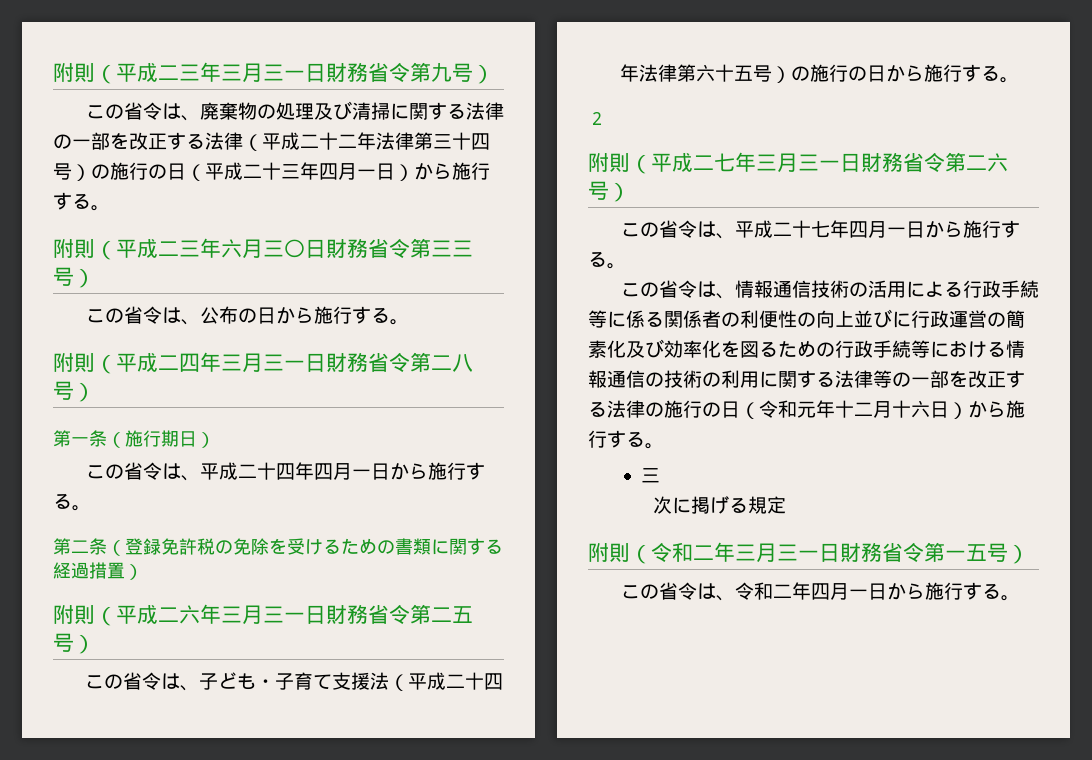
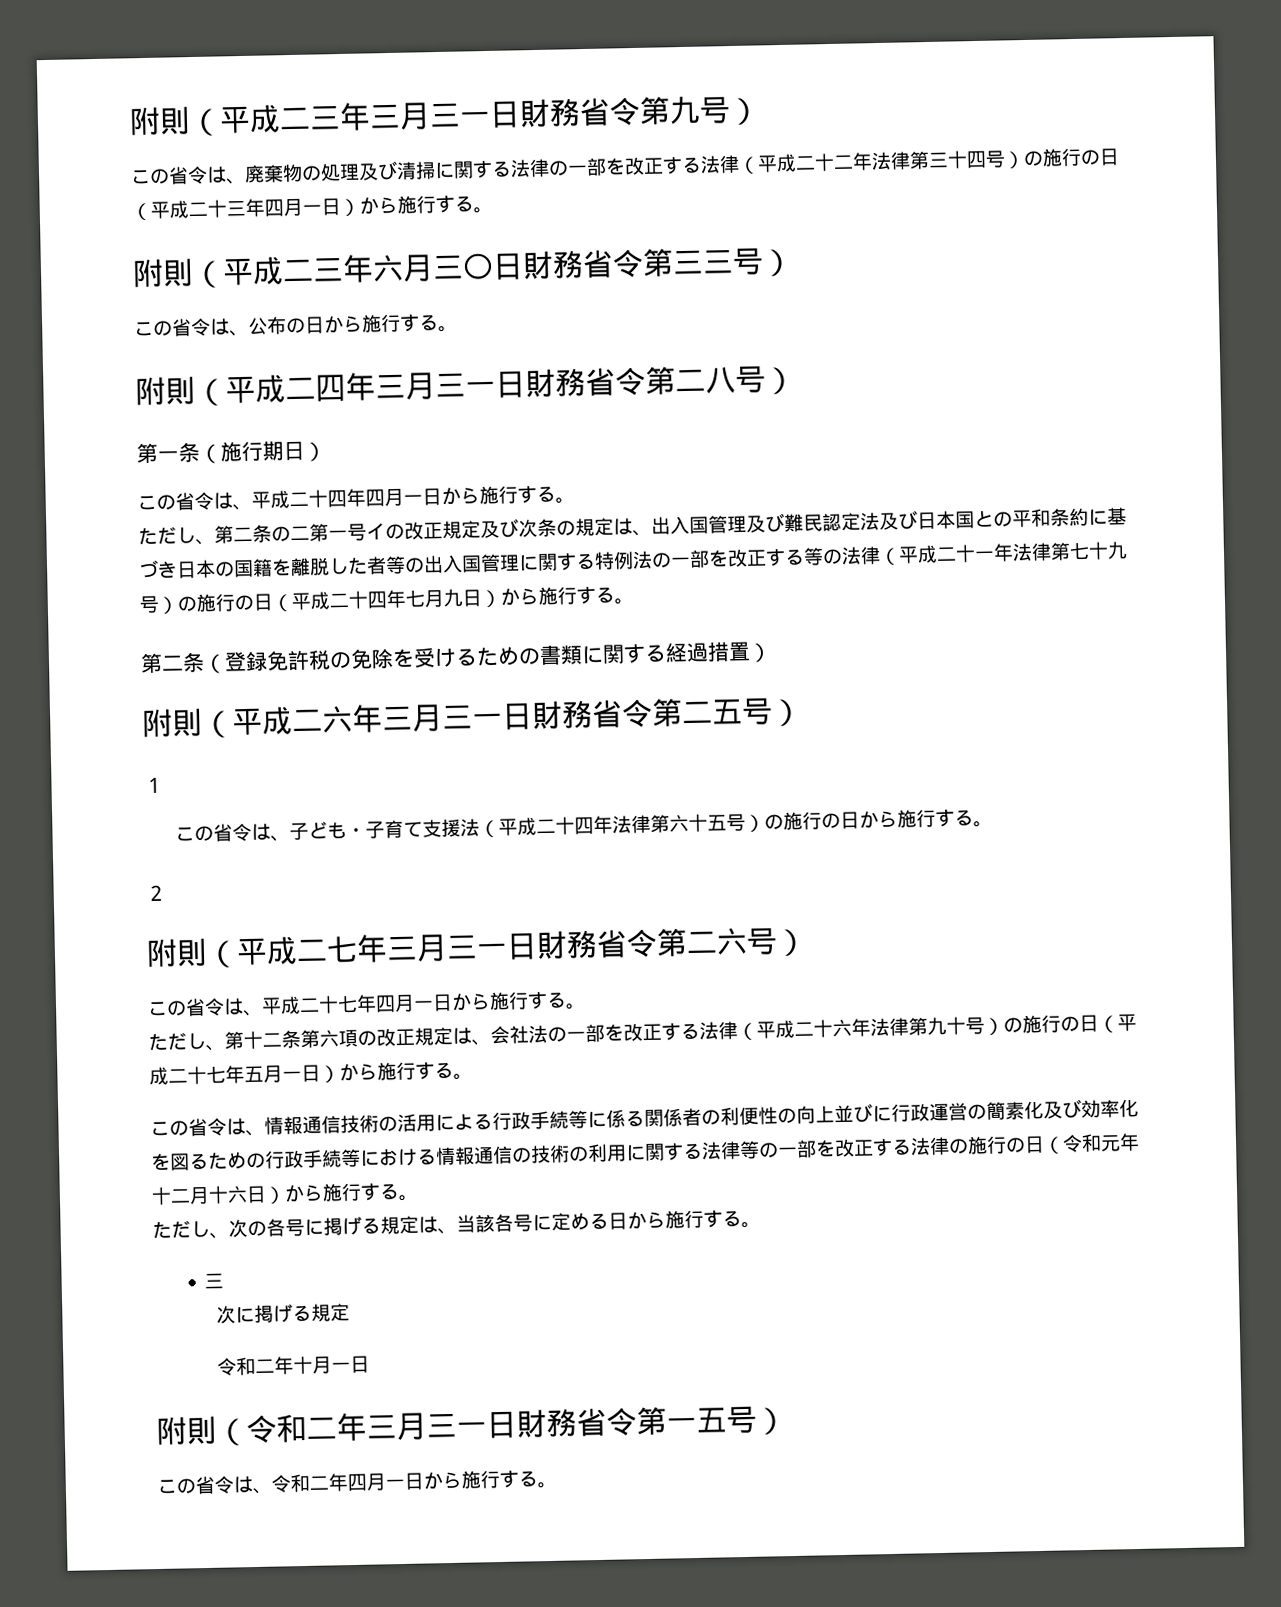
(91, 508) none -> [138,507,1127,546] [138,541,1128,579] [139,585,634,614] // ただし、第二条の二第一号イの改正規定及び次条の規定は、出入国管理及び難民認定法及び日本国との平和条約に基づき日本の国籍を離脱した者等の出入国管理に関する特例法の一部を改正する等の法律（平成二十一年法律第七十九号）の施行の日（平成二十四年七月九日）から施行する。
(95, 644) none -> [143,776,165,794] // １
(626, 266) none -> [148,1013,1137,1052] [149,1061,473,1086] // ただし、第十二条第六項の改正規定は、会社法の一部を改正する法律（平成二十六年法律第九十号）の施行の日（平成二十七年五月一日）から施行する。
(664, 446) none -> [152,1209,761,1240] // ただし、次の各号に掲げる規定は、当該各号に定める日から施行する。
(786, 505) none -> [216,1355,370,1376] // 令和二年十月一日

